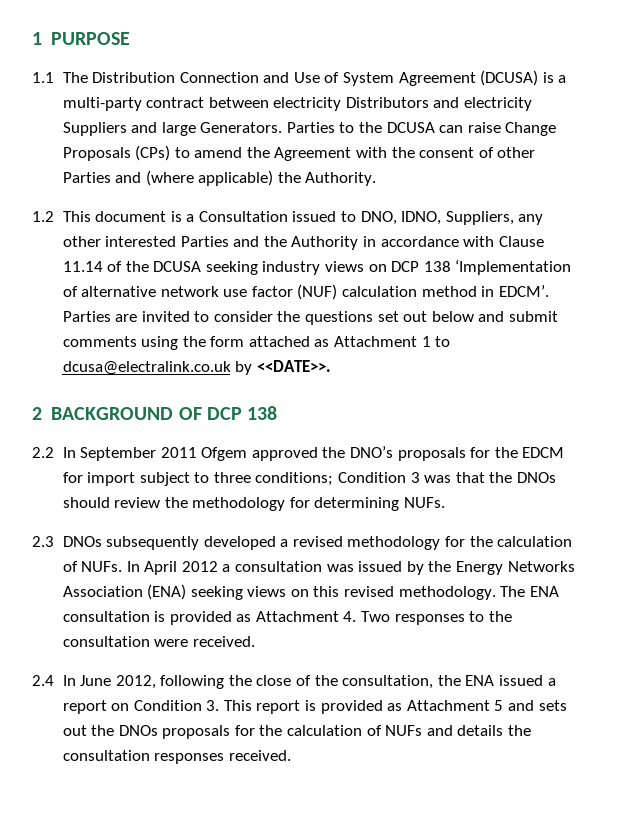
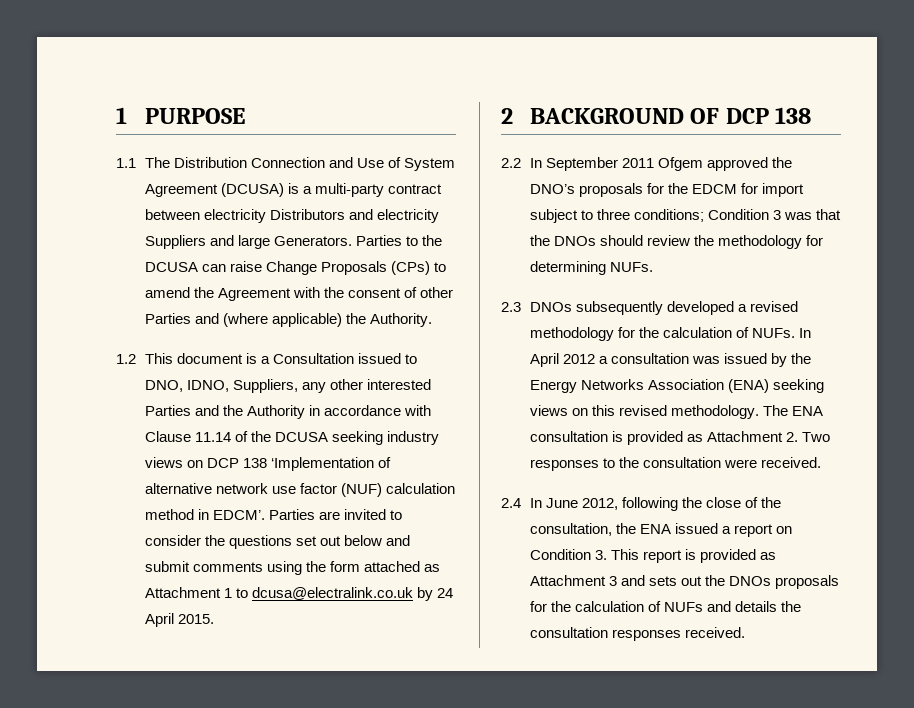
[256,360,331,372] <<DATE>>. -> [437,588,454,598] [144,613,214,627] 24 April 2015.
[343,611,357,622] 4. -> [786,432,799,442] 2.
[494,700,504,711] 5 -> [608,576,617,586] 3

